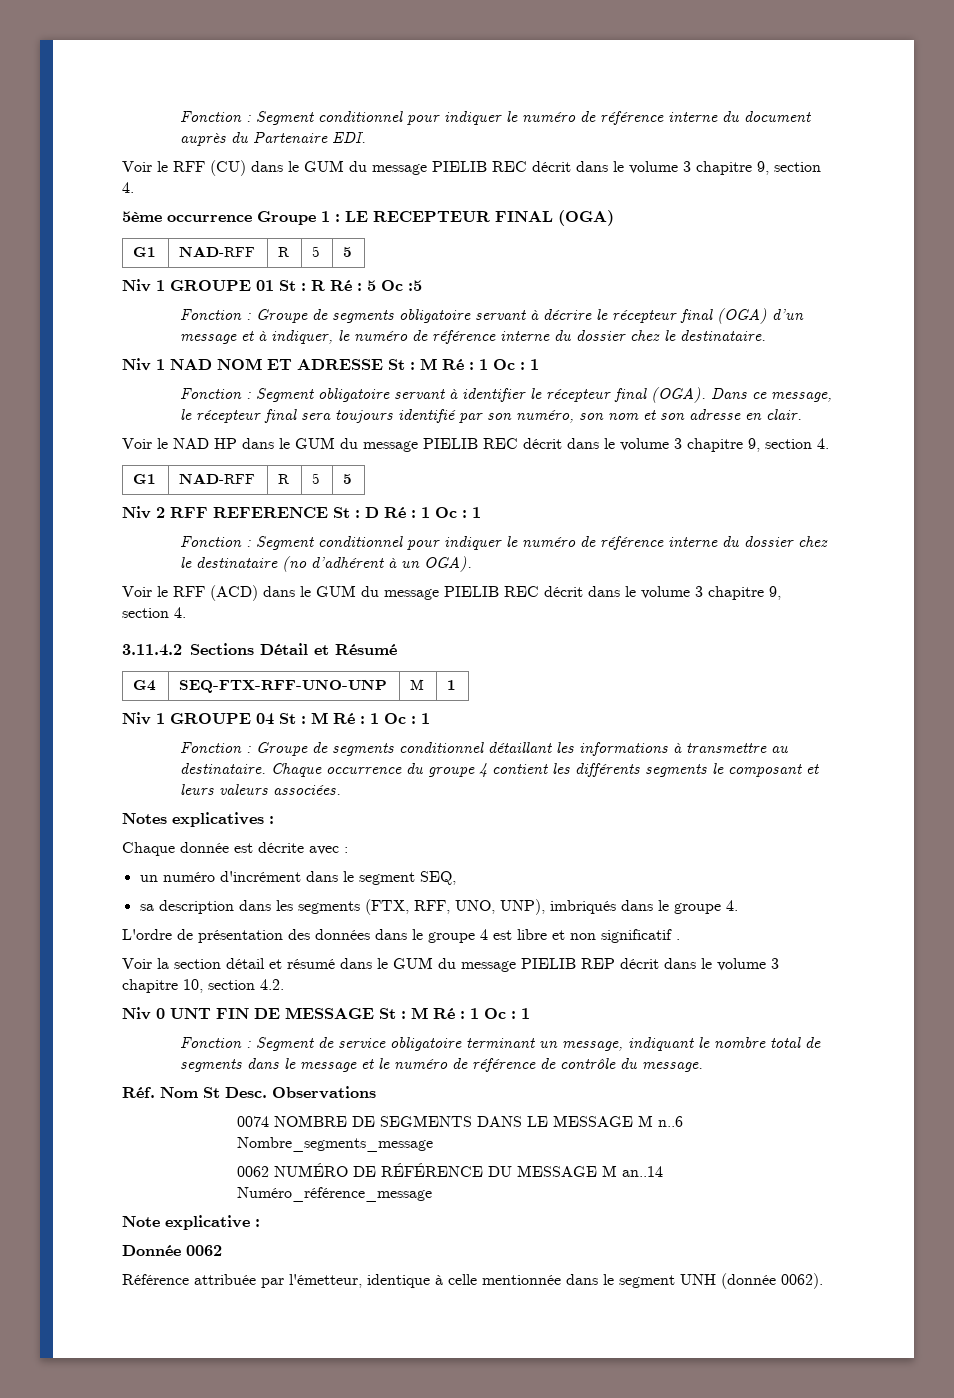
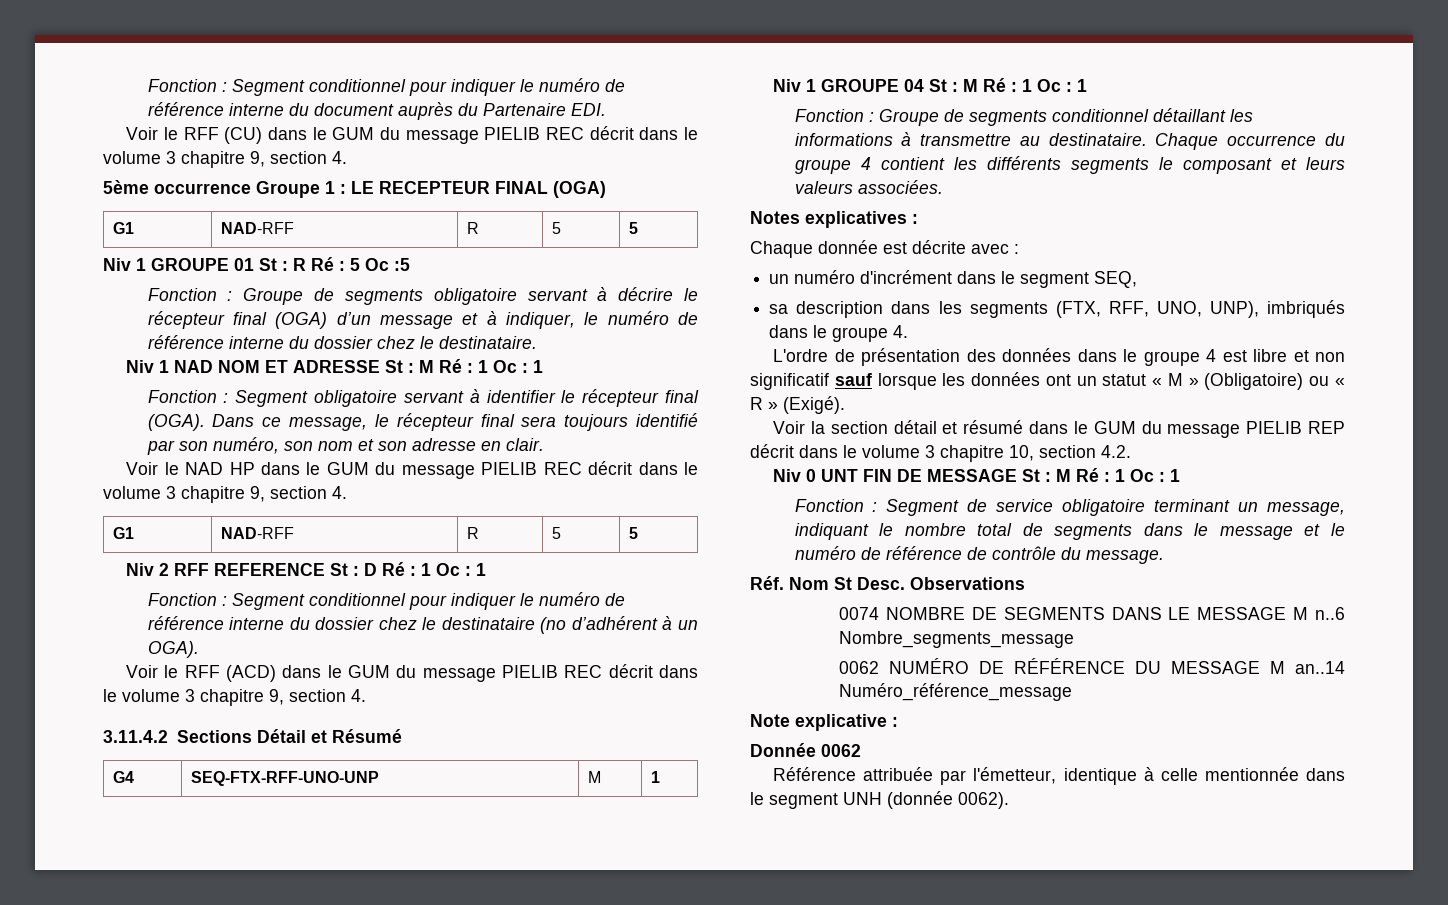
[676,939,680,940] . -> [834,372,1345,390] [750,396,845,414] sauf lorsque les données ont un statut « M » (Obligatoire) ou « R » (Exigé).

